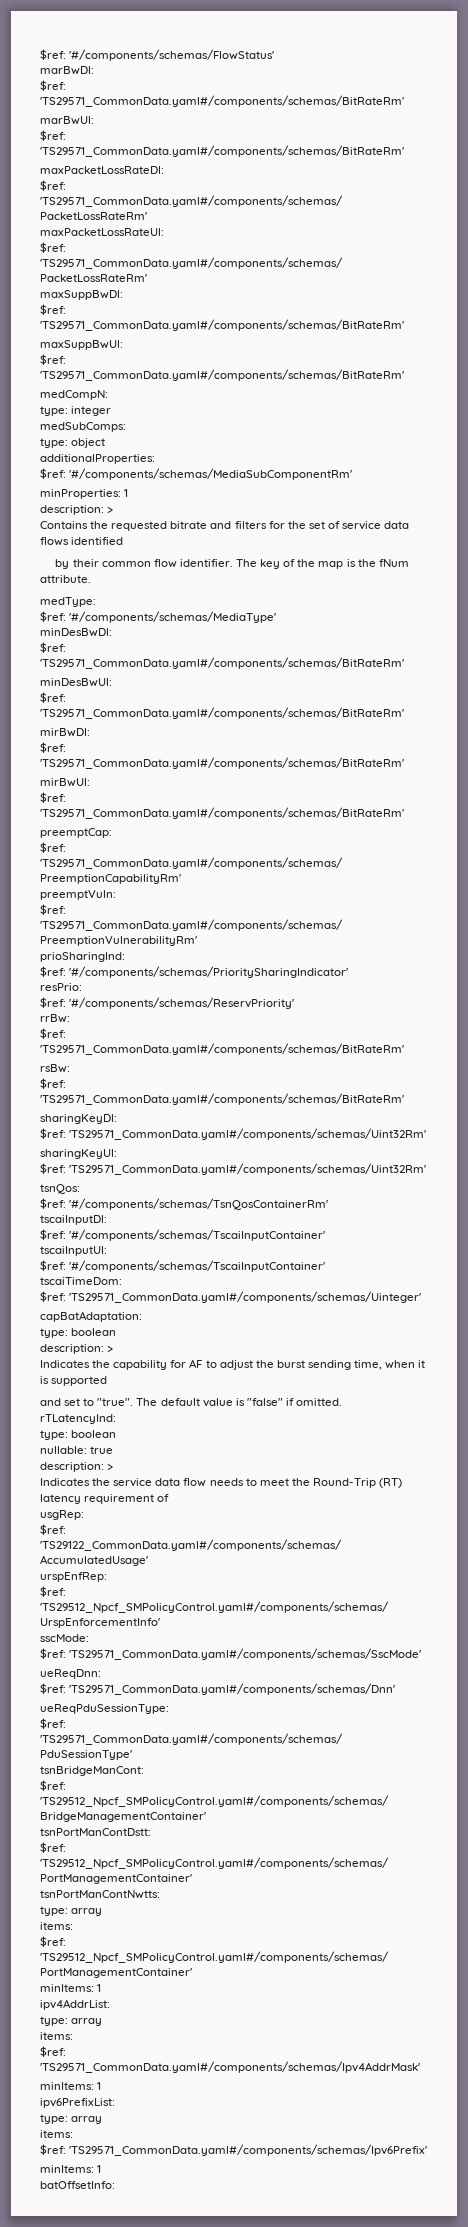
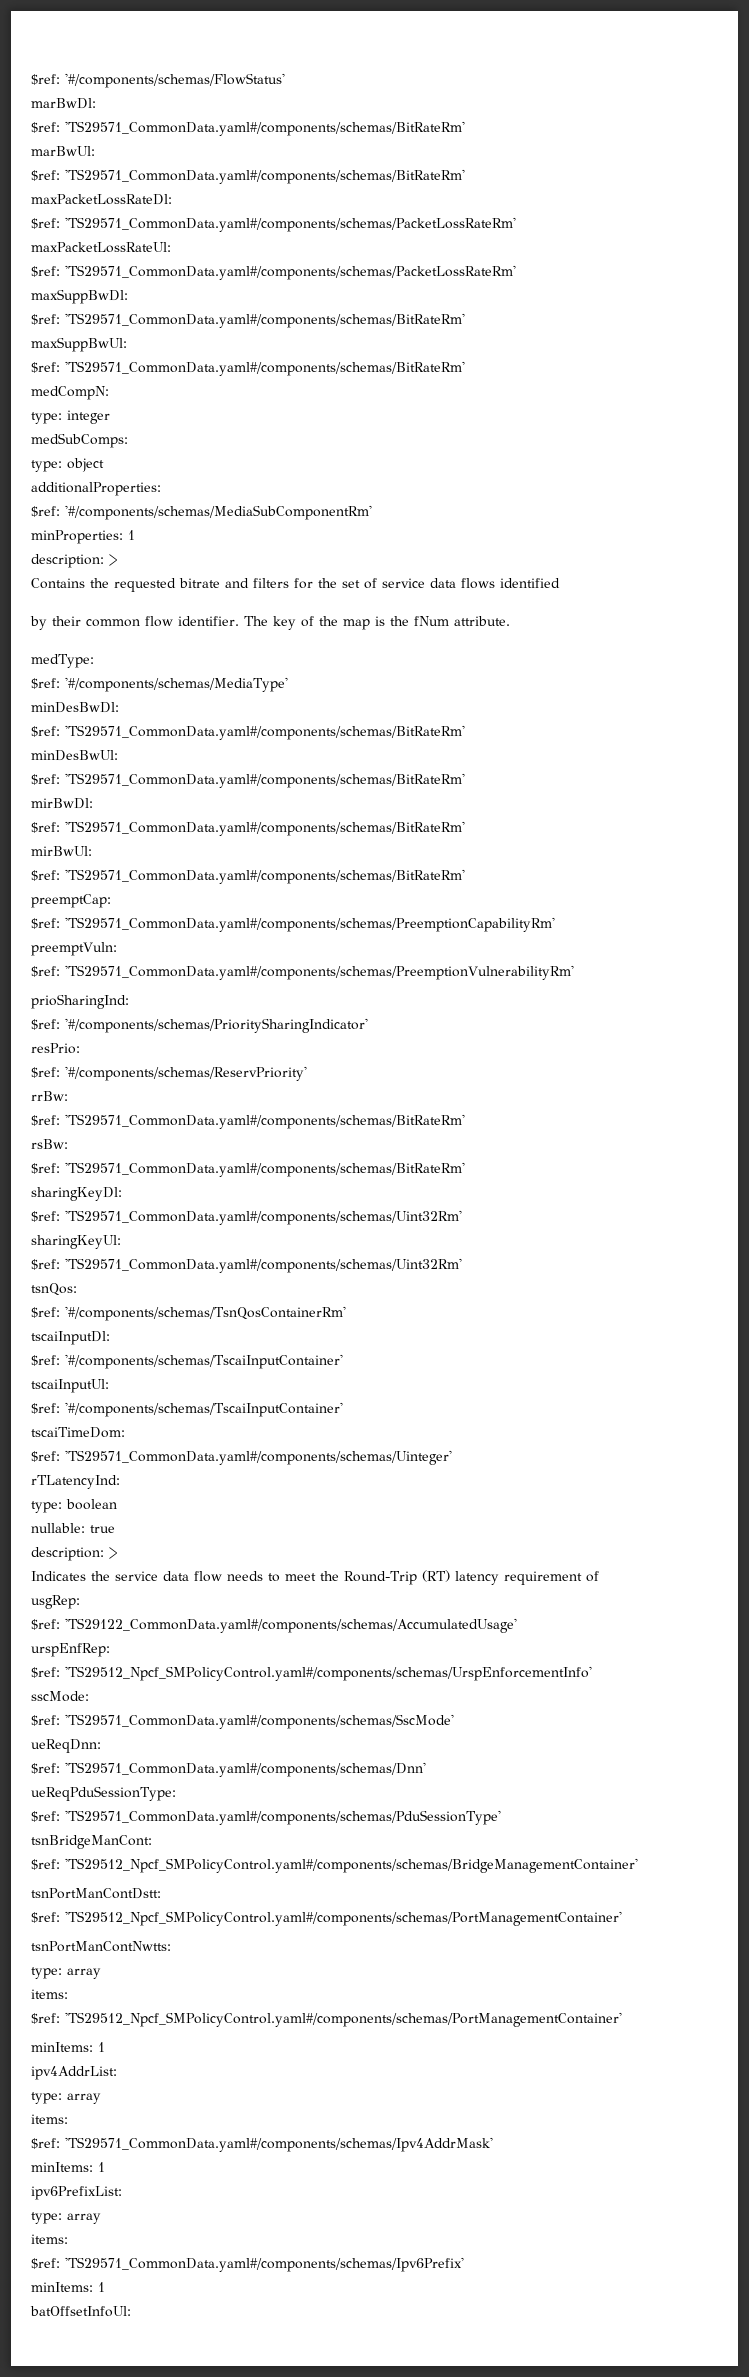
[40,1311,142,1322] [40,1328,117,1338] [40,1344,114,1354] [40,1359,426,1370] [40,1376,108,1386] [40,1398,343,1407] // capBatAdaptation: // type: boolean // description: > // Indicates the capability for AF to adjust the burst sending time, when it is supported // and set to "true". The default value is "false" if omitted. -> (452, 1457) none
[40,2181,115,2189] batOffsetInfo: -> [30,2306,131,2317] batOffsetInfoUl:

